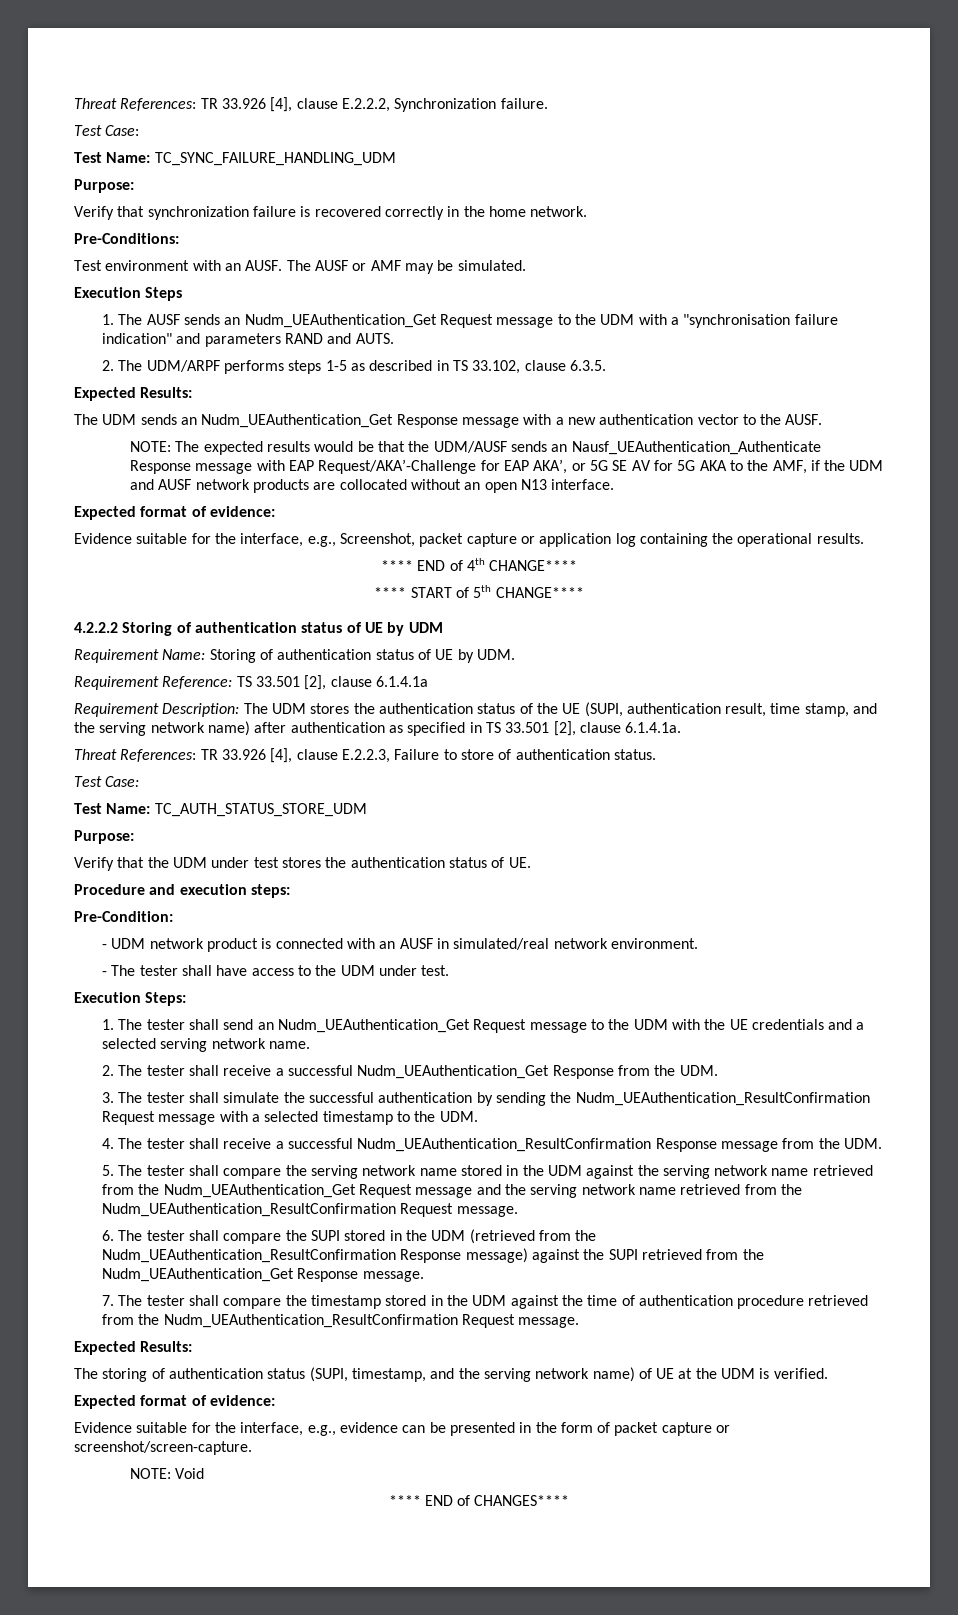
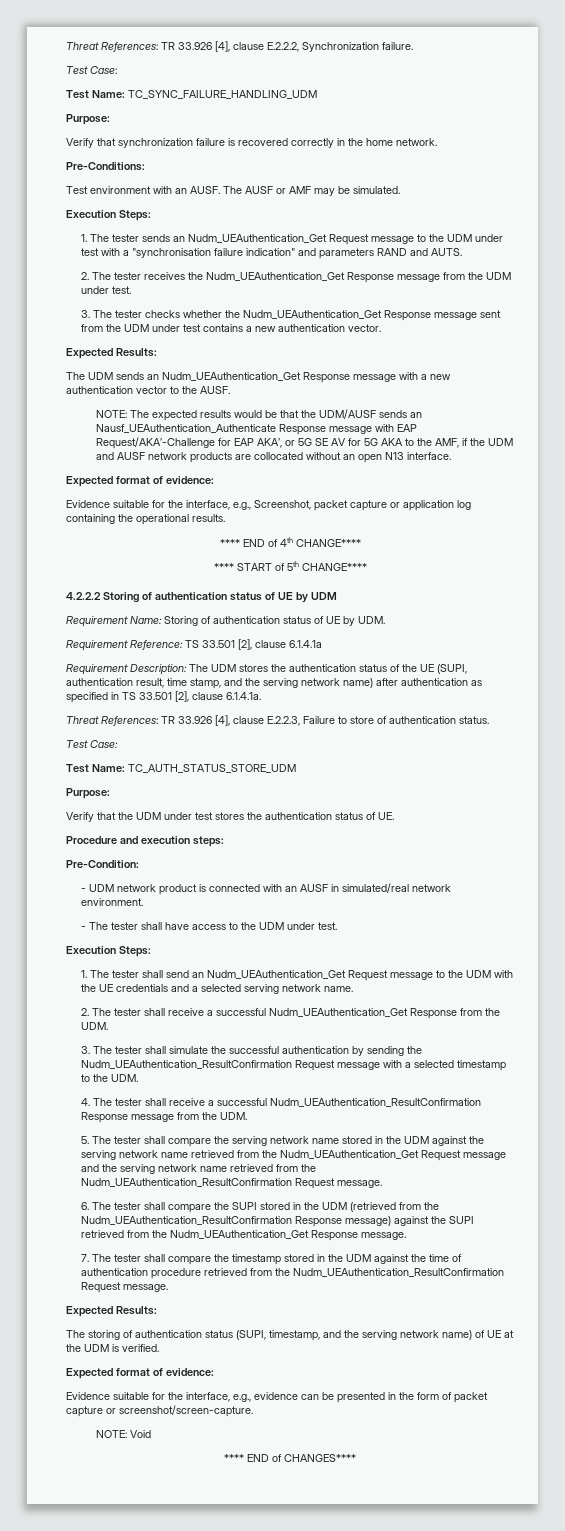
[145,287,183,301] [102,314,180,325] Steps // 1. The AUSF -> [119,210,151,221] [80,234,139,242] Steps: // 1. The tester
(635, 319) none -> [474,234,503,242] [80,248,99,256] under test
[146,360,606,374] UDM/ARPF performs steps 1-5 as described in TS 33.102, clause 6.3.5. -> [113,272,511,283] [80,286,131,294] [80,310,501,321] [80,324,381,332] tester receives the Nudm_UEAuthentication_Get Response message from the UDM under test. // 3. The tester checks whether the Nudm_UEAuthentication_Get Response message sent from the UDM under test contains a new authentication vector.

